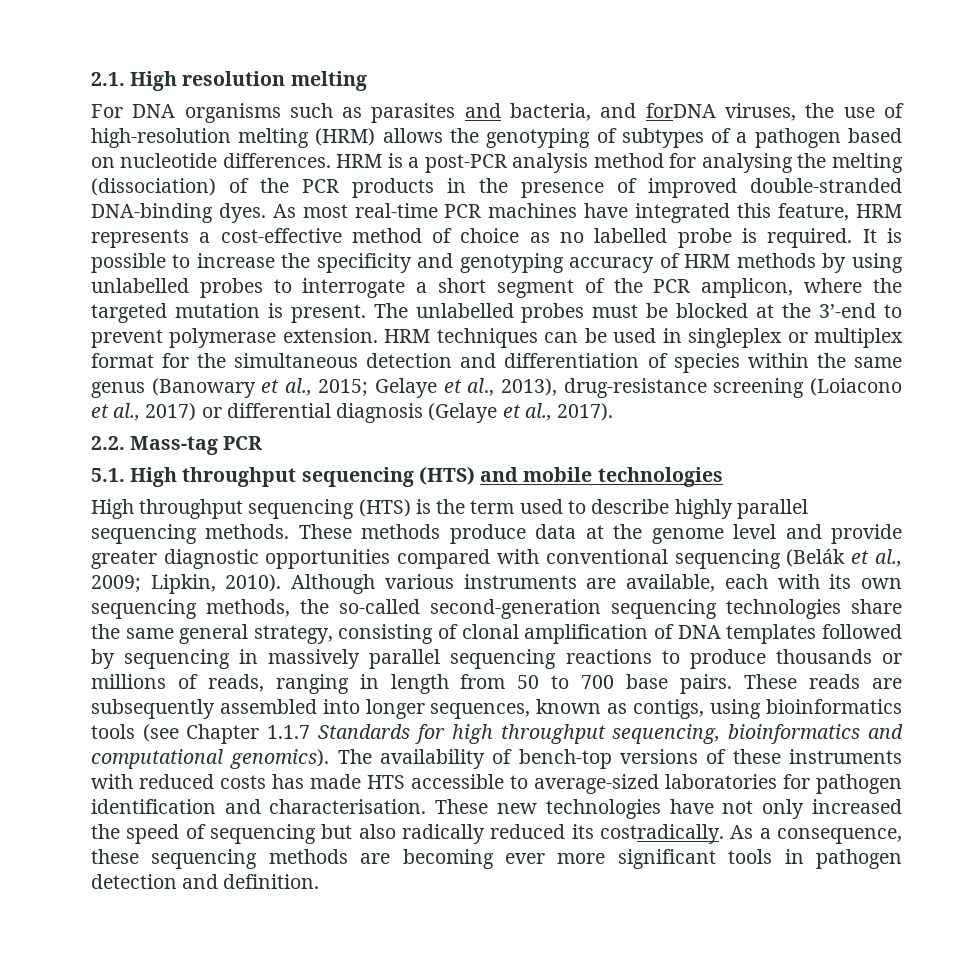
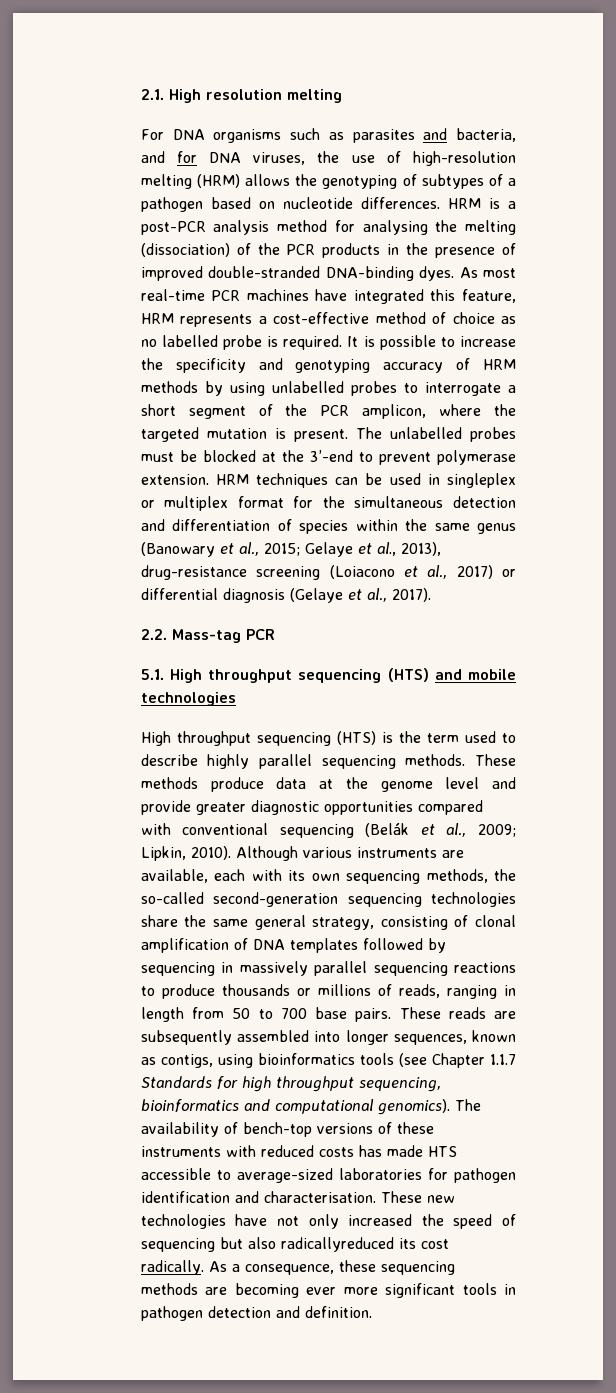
[645,103,716,118] forDNA -> [176,151,242,163] for DNA
[401,824,724,844] radically reduced its costradically. -> [280,1237,449,1252] [140,1260,204,1275] radicallyreduced its cost radically.

